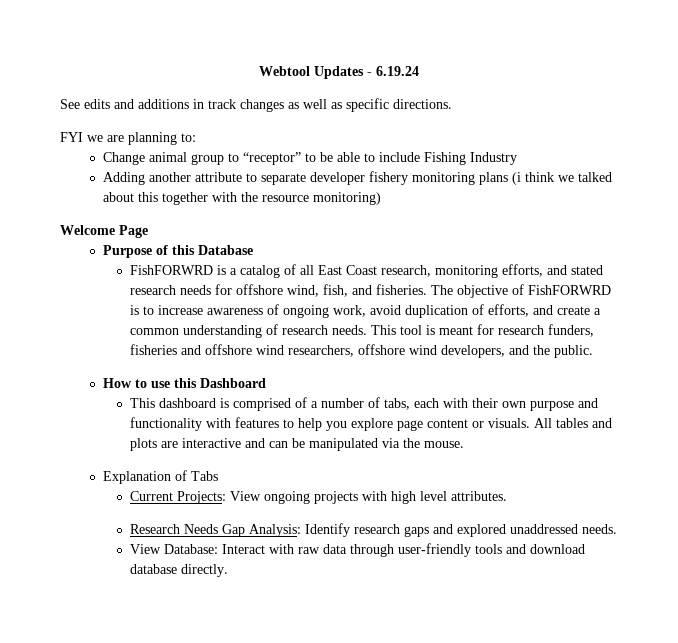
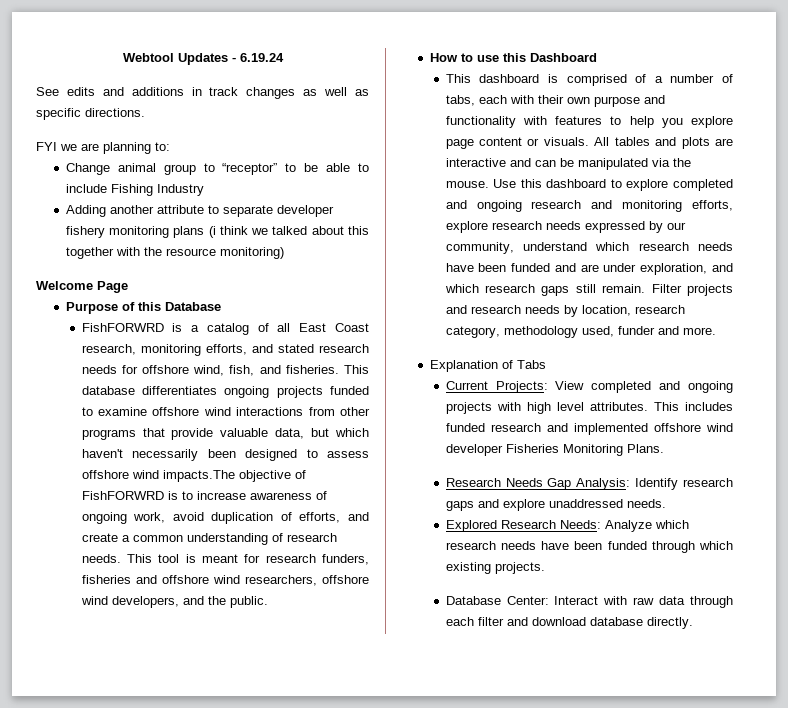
[430,285,453,295] The -> [344,365,369,374] [81,386,370,398] [81,407,370,416] [81,428,369,440] [81,449,370,461] [81,470,235,482] This database differentiates ongoing projects funded to examine offshore wind interactions from other programs that provide valuable data, but which haven't necessarily been designed to assess offshore wind impacts.The
(464, 444) none -> [493,179,733,191] [445,200,733,212] [445,221,686,233] [445,242,733,254] [445,263,733,275] [444,284,733,296] [445,305,685,317] [445,326,716,338] Use this dashboard to explore completed and ongoing research and monitoring efforts, explore research needs expressed by our community, understand which research needs have been funded and are under exploration, and which research gaps still remain. Filter projects and research needs by location, research category, methodology used, funder and more.
(261, 496) none -> [591,381,681,393] completed and
(507, 496) none -> [653,402,733,411] [445,423,733,435] [445,444,664,456] This includes funded research and implemented offshore wind developer Fisheries Monitoring Plans.
[456,524,506,537] explored -> [502,499,545,511] explore
[129,544,218,554] View Database: -> [445,520,689,532] [445,541,733,553] [445,562,545,574] [445,596,549,605] Explored Research Needs: Analyze which research needs have been funded through which existing projects. // Database Center:
[397,543,502,557] user-friendly tools -> [445,617,504,626] each filter

